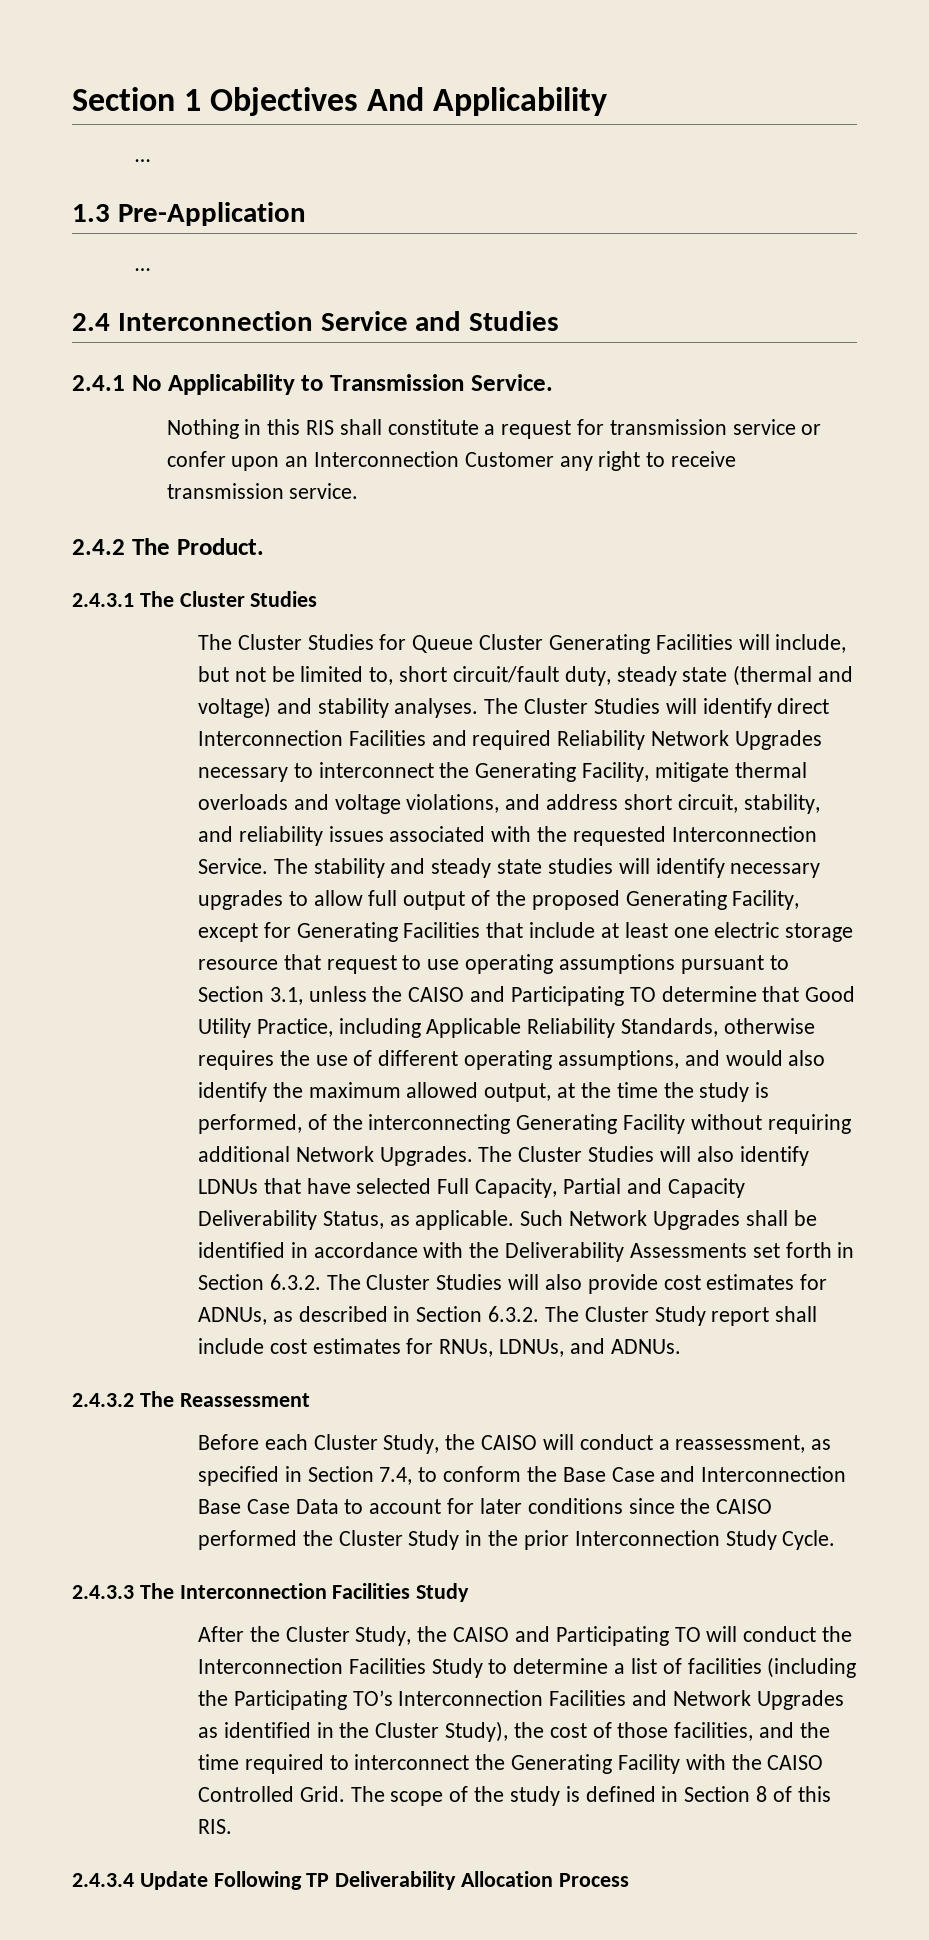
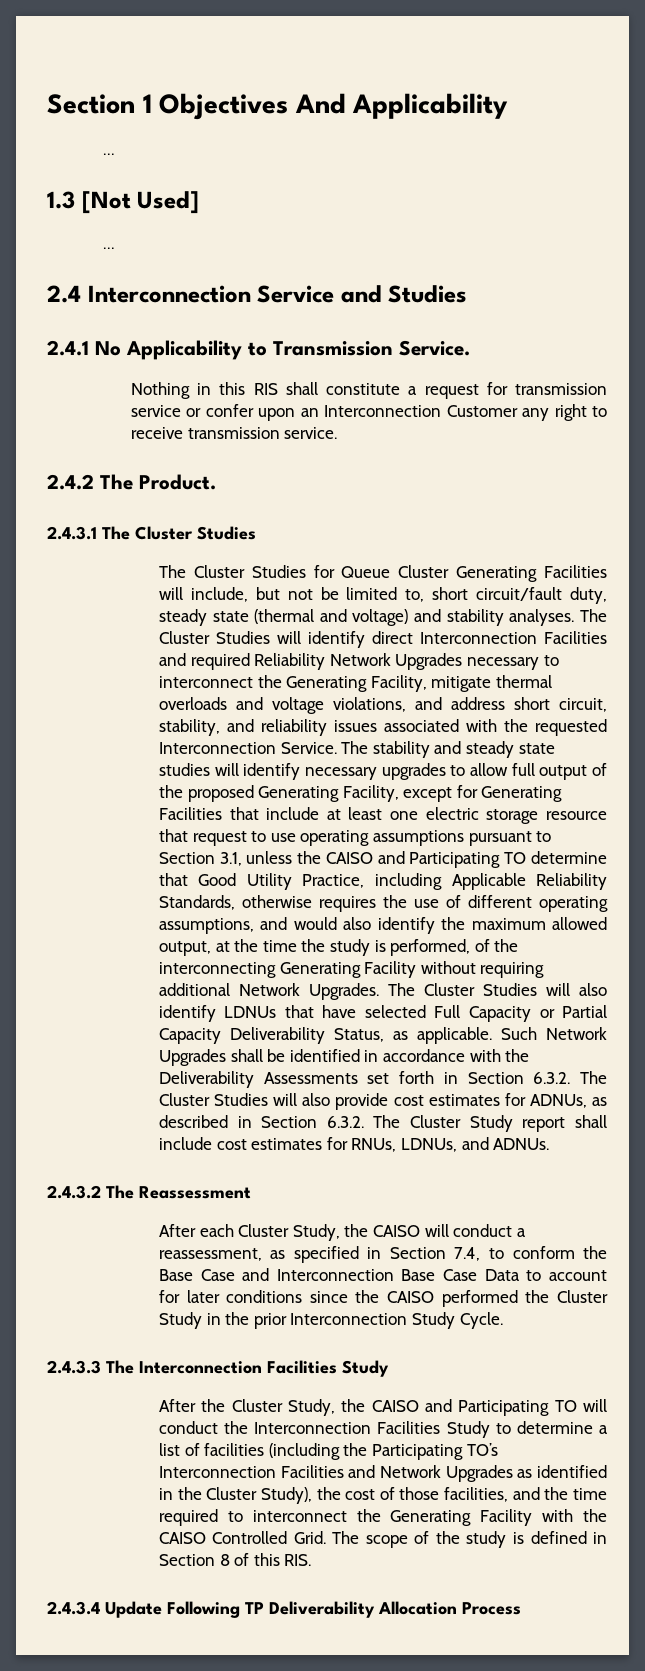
[117,202,306,226] Pre-Application -> [81,191,200,214] [Not Used]
[475,1178,662,1198] Capacity, Partial and -> [468,1005,608,1022] Capacity or Partial
[198,1434,260,1450] Before -> [158,1224,196,1237] After

